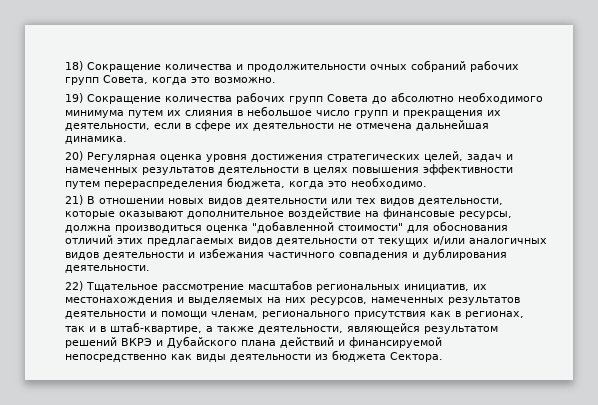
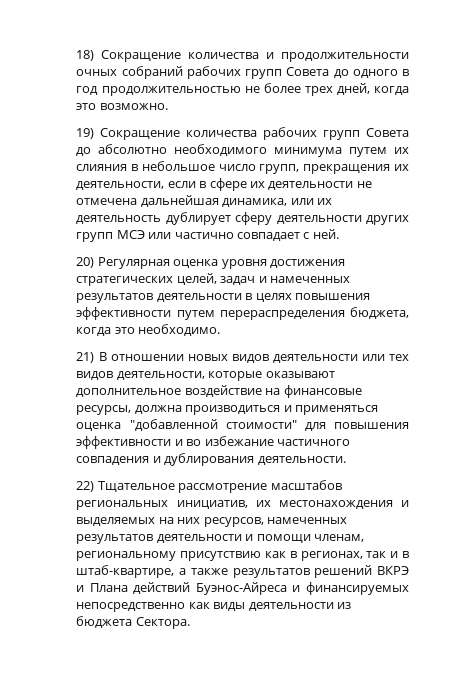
[102,75,148,84] Совета, -> [286,67,410,78] [76,83,370,96] Совета до одного в год продолжительностью не более трех дней,
[353,110,399,118] групп и -> [259,164,300,174] групп,
[64,136,127,144] динамика. -> [222,198,332,207] [76,212,409,225] [76,229,339,242] динамика, или их деятельность дублирует сферу деятельности других групп МСЭ или частично совпадает с ней.
(202, 229) none -> [283,405,378,415] и применяться
[432,221,508,231] [64,235,547,246] [64,248,264,260] обоснования отличий этих предлагаемых видов деятельности от текущих и/или аналогичных видов деятельности и избежания -> [334,422,409,429] [76,436,274,449] повышения эффективности и во избежание
[261,311,426,319] регионального присутствия -> [76,551,262,561] региональному присутствию
[257,323,498,334] [64,336,442,348] деятельности, являющейся результатом решений ВКРЭ и Дубайского плана действий и финансируемой -> [232,565,410,578] [76,582,409,595] результатов решений ВКРЭ и Плана действий Буэнос-Айреса и финансируемых

